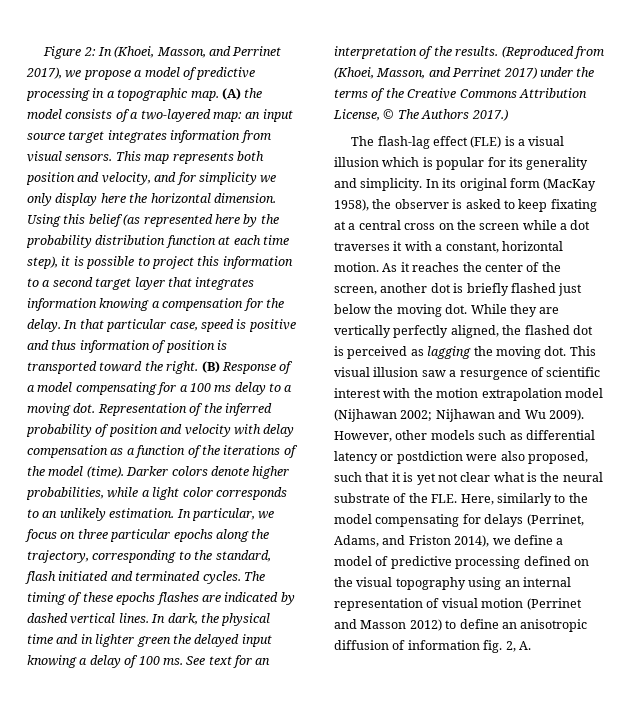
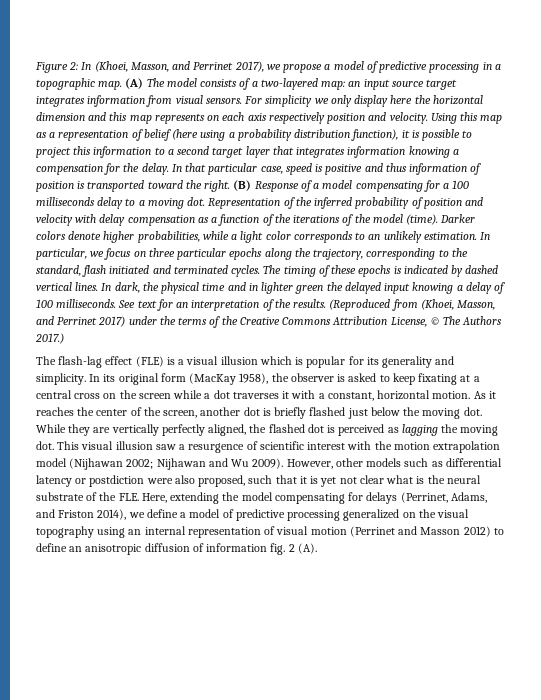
[244,88,263,98] the -> [146,78,165,87] The
[115,151,264,164] [26,172,196,185] This map represents both position and velocity, and for -> [244,96,263,104] For
[213,193,276,203] [27,214,279,227] [26,235,289,248] [27,256,58,269] dimension. Using this belief (as represented here by the probability distribution function at each time step), -> [36,112,503,124] [36,129,399,141] dimension and this map represents on each axis respectively position and velocity. Using this map as a representation of belief (here using a probability distribution function),
[214,385,232,392] ms -> [36,197,95,206] milliseconds
[156,592,221,605] flashes are -> [393,266,402,274] is
[162,658,183,665] ms. -> [56,299,117,308] milliseconds.
[496,493,566,506] similarly to -> [170,492,220,504] extending
[523,556,571,566] defined -> [343,509,400,521] generalized
[505,641,531,652] 2, A. -> [288,543,317,554] 2 (A).

